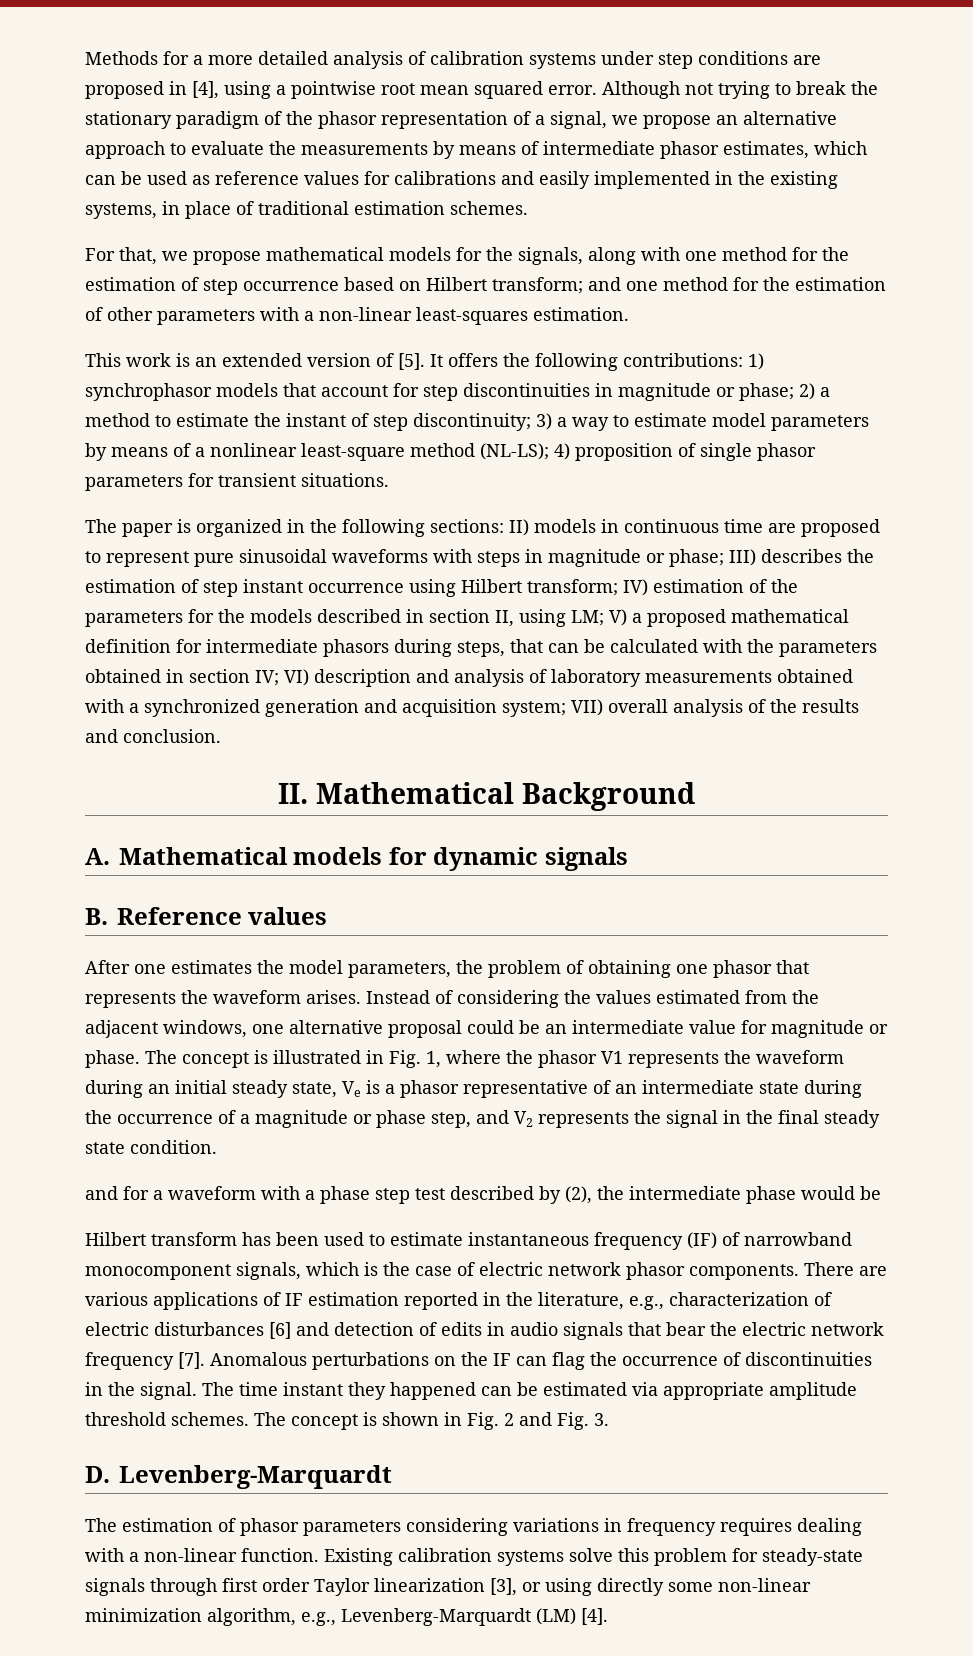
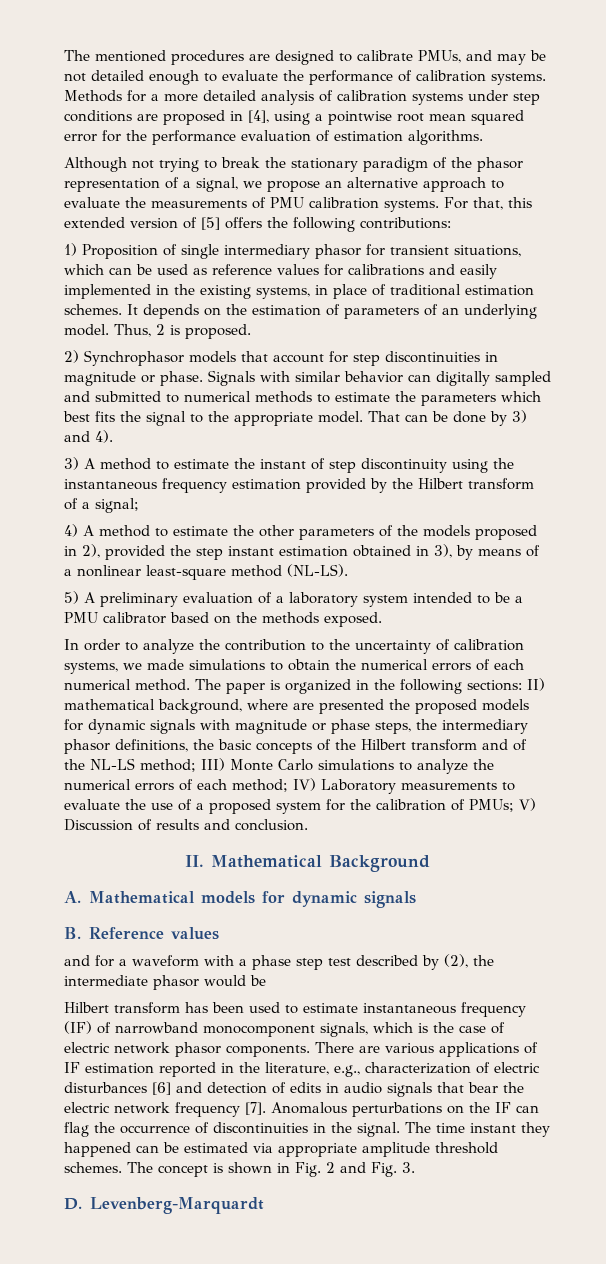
(85, 58) none -> [64,50,546,65] [64,70,546,85] The mentioned procedures are designed to calibrate PMUs, and may be not detailed enough to evaluate the performance of calibration systems.
[548,85,597,95] error. -> [64,130,483,145] error for the performance evaluation of estimation algorithms. //
[433,141,809,159] by means of intermediate phasor estimates, -> [252,197,532,212] [64,217,451,232] [64,243,521,259] of PMU calibration systems. For that, this extended version of [5] offers the following contributions: // 1) Proposition of single intermediary phasor for transient situations,
[85,247,849,265] [85,277,886,295] [85,307,629,325] [85,353,764,371] [85,383,212,401] // For that, we propose mathematical models for the signals, along with one method for the estimation of step occurrence based on Hilbert transform; and one method for the estimation of other parameters with a non-linear least-squares estimation. // This work is an extended version of [5]. It offers the following contributions: 1) synchrophasor -> [127,304,537,319] [64,324,251,339] [64,350,184,366] It depends on the estimation of parameters of an underlying model. Thus, 2 is proposed. // 2) Synchrophasor
[739,383,830,401] phase; 2) a -> [160,370,551,386] [64,391,541,406] [63,410,527,426] [64,430,113,443] [64,457,95,470] phase. Signals with similar behavior can digitally sampled and submitted to numerical methods to estimate the parameters which best fits the signal to the appropriate model. That can be done by 3) and 4). // 3) A
[413,413,869,431] discontinuity; 3) a way to estimate model parameters -> [361,458,514,473] [64,478,534,493] [64,498,139,513] [64,524,537,540] [64,544,452,560] discontinuity using the instantaneous frequency estimation provided by the Hilbert transform of a signal; // 4) A method to estimate the other parameters of the models proposed in 2), provided the step instant estimation obtained in 3),
[480,443,816,461] [85,473,389,491] (NL-LS); 4) proposition of single phasor parameters for transient situations. // -> [287,564,348,577] [64,591,523,607] [64,612,382,627] [64,639,524,654] [64,659,524,674] [64,679,190,691] (NL-LS). // 5) A preliminary evaluation of a laboratory system intended to be a PMU calibrator based on the methods exposed. // In order to analyze the contribution to the uncertainty of calibration systems, we made simulations to obtain the numerical errors of each numerical method.
[534,519,880,537] [85,549,874,567] [85,579,798,597] [85,609,849,627] [85,639,877,657] [85,669,853,687] [85,699,797,717] models in continuous time are proposed to represent pure sinusoidal waveforms with steps in magnitude or phase; III) describes the estimation of step instant occurrence using Hilbert transform; IV) estimation of the parameters for the models described in section II, using LM; V) a proposed mathematical definition for intermediate phasors during steps, that can be calculated with the parameters obtained in section IV; VI) description and analysis of laboratory measurements obtained with a synchronized generation and acquisition system; VII) overall analysis of the -> [64,699,529,714] [64,719,528,734] [64,739,527,754] [64,758,494,774] [64,778,515,794] [64,798,536,814] [64,819,152,831] mathematical background, where are presented the proposed models for dynamic signals with magnitude or phase steps, the intermediary phasor definitions, the basic concepts of the Hilbert transform and of the NL-LS method; III) Monte Carlo simulations to analyze the numerical errors of each method; IV) Laboratory measurements to evaluate the use of a proposed system for the calibration of PMUs; V) Discussion of
[85,960,809,978] [85,990,819,1008] [85,1020,888,1038] [85,1050,844,1068] [85,1080,862,1098] [85,1110,880,1128] [85,1140,217,1154] // After one estimates the model parameters, the problem of obtaining one phasor that represents the waveform arises. Instead of considering the values estimated from the adjacent windows, one alternative proposal could be an intermediate value for magnitude or phase. The concept is illustrated in Fig. 1, where the phasor V1 represents the waveform during an initial steady state, Ve is a phasor representative of an intermediate state during the occurrence of a magnitude or phase step, and V2 represents the signal in the final steady state condition. -> (219, 933) none
[746,1186,796,1204] phase -> [153,975,199,990] phasor
[85,1518,862,1536] [85,1548,863,1566] [85,1578,811,1596] [85,1608,608,1626] // The estimation of phasor parameters considering variations in frequency requires dealing with a non-linear function. Existing calibration systems solve this problem for steady-state signals through first order Taylor linearization [3], or using directly some non-linear minimization algorithm, e.g., Levenberg-Marquardt (LM) [4]. -> (264, 1205) none

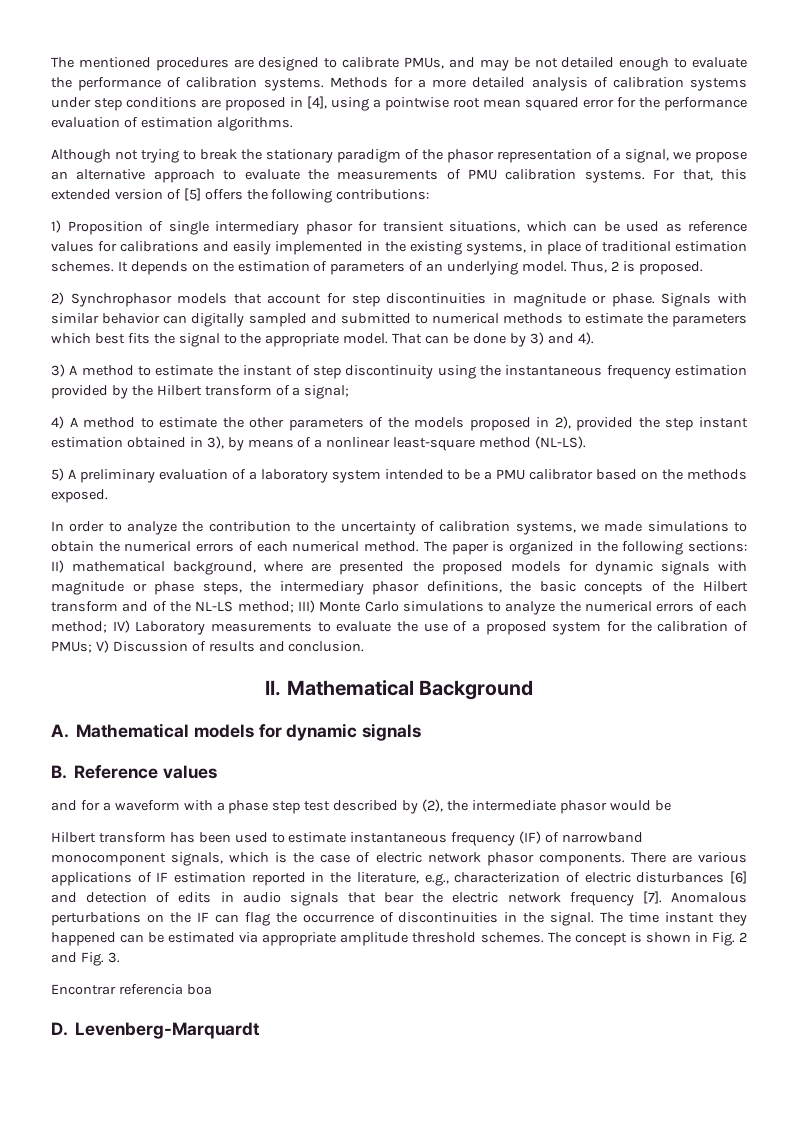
(415, 1167) none -> [51,984,212,995] // Encontrar referencia boa

